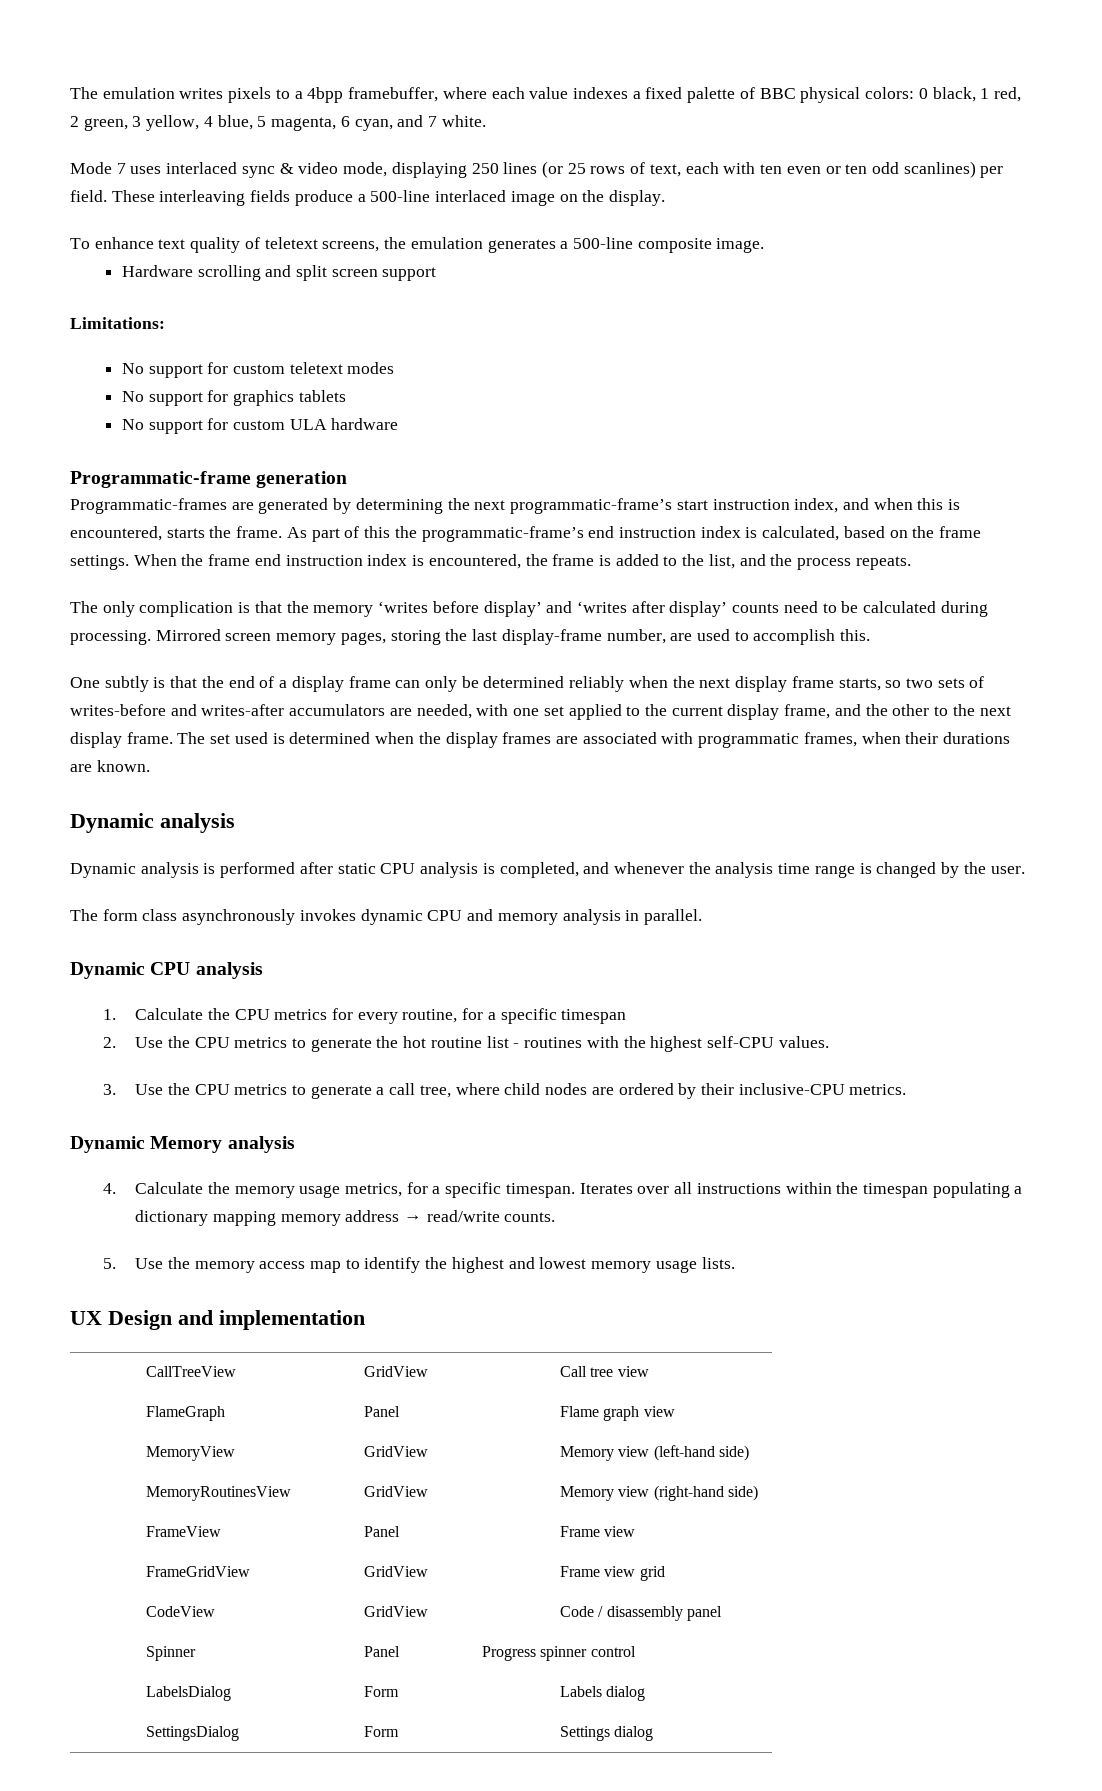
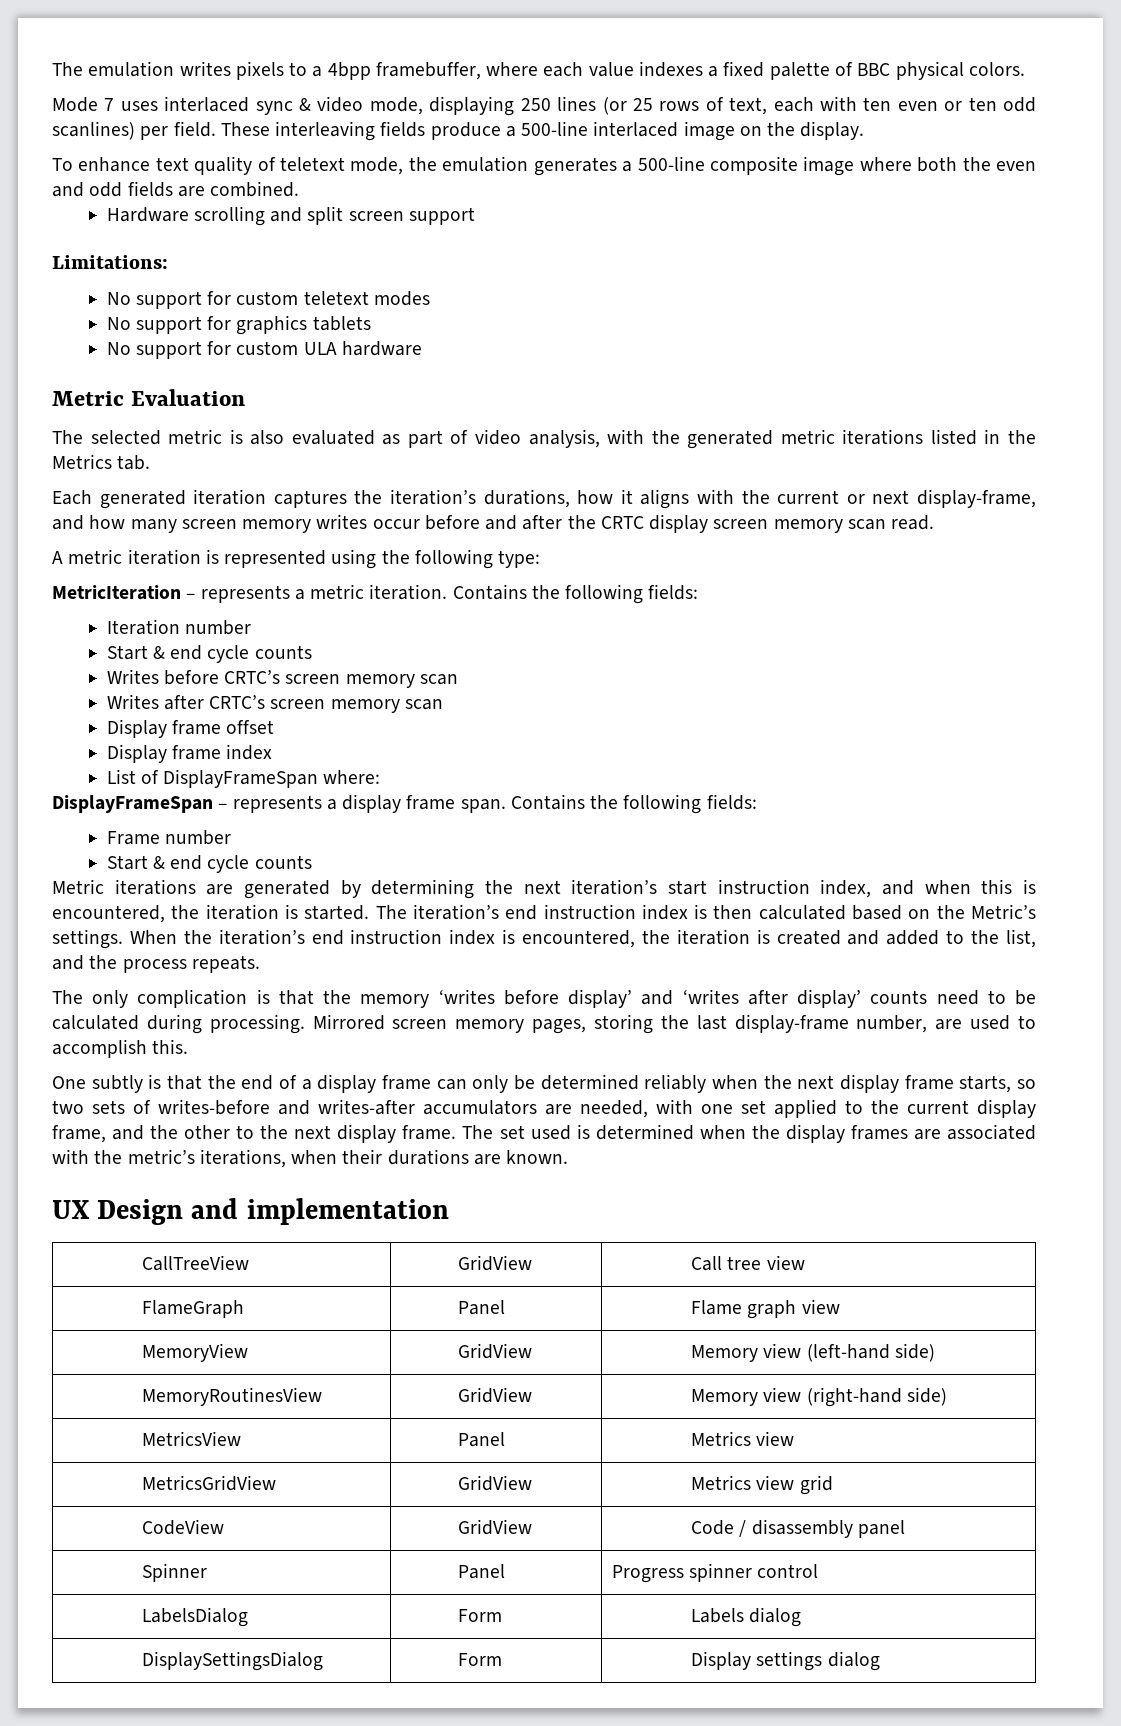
[865,87,1021,102] [70,115,486,131] colors: 0 black, 1 red, 2 green, 3 yellow, 4 blue, 5 magenta, 6 cyan, and 7 white. -> [968,62,1025,76] colors.
[322,241,380,252] screens, -> [350,157,404,175] mode,
[716,238,765,253] image. -> [803,156,1036,176] [52,181,300,197] image where both the even and odd fields are combined.
[70,471,348,488] [70,498,227,514] Programmatic-frame generation // Programmatic-frames -> [52,389,246,406] [52,429,1036,449] [52,454,151,470] [52,489,1037,509] [52,514,935,533] [52,549,541,569] [52,584,699,604] [106,619,251,635] [106,645,312,663] [106,669,458,688] [106,694,443,713] [106,719,275,738] [106,744,273,763] [106,769,381,788] [52,794,757,814] [106,830,231,845] [106,855,312,873] [52,879,196,895] Metric Evaluation // The selected metric is also evaluated as part of video analysis, with the generated metric iterations listed in the Metrics tab. // Each generated iteration captures the iteration’s durations, how it aligns with the current or next display-frame, and how many screen memory writes occur before and after the CRTC display screen memory scan read. // A metric iteration is represented using the following type: // MetricIteration – represents a metric iteration. Contains the following fields: // Iteration number // Start & end cycle counts // Writes before CRTC’s screen memory scan // Writes after CRTC’s screen memory scan // Display frame offset // Display frame index // List of DisplayFrameSpan where: // DisplayFrameSpan – represents a display frame span. Contains the following fields: // Frame number // Start & end cycle counts // Metric iterations
[510,498,673,514] programmatic-frame’s -> [571,879,658,895] iteration’s
[166,526,840,542] starts the frame. As part of this the programmatic-frame’s end instruction index is calculated, -> [171,904,846,920] the iteration is started. The iteration’s end instruction index is then calculated
[939,526,982,538] frame -> [971,904,1036,919] Metric’s
[208,554,251,566] frame -> [218,929,305,945] iteration’s
[552,554,611,566] frame is -> [676,929,880,945] iteration is created and
[698,732,857,748] programmatic frames, -> [94,1149,286,1168] the metric’s iterations,
[70,813,235,833] [70,862,1025,878] [70,909,702,925] [70,962,263,979] [102,1008,627,1024] [102,1036,829,1052] [102,1083,907,1099] [70,1136,295,1153] [102,1182,1023,1198] [135,1210,556,1226] [102,1257,735,1273] // Dynamic analysis // Dynamic analysis is performed after static CPU analysis is completed, and whenever the analysis time range is changed by the user. // The form class asynchronously invokes dynamic CPU and memory analysis in parallel. // Dynamic CPU analysis // 1. Calculate the CPU metrics for every routine, for a specific timespan // 2. Use the CPU metrics to generate the hot routine list - routines with the highest self-CPU values. // 3. Use the CPU metrics to generate a call tree, where child nodes are ordered by their inclusive-CPU metrics. // Dynamic Memory analysis // 4. Calculate the memory usage metrics, for a specific timespan. Iterates over all instructions within the timespan populating a dictionary mapping memory address → read/write counts. // 5. Use the memory access map to identify the highest and lowest memory usage lists. -> (569, 1157) none
[146,1526,222,1537] [364,1526,401,1537] [560,1526,636,1537] [146,1566,251,1577] [364,1566,429,1577] [560,1566,601,1577] FrameView | Panel | Frame view // FrameGridView | GridView | Frame -> [142,1431,242,1446] [457,1432,505,1447] [691,1431,795,1446] [142,1475,277,1491] [457,1475,532,1491] [691,1475,752,1490] MetricsView | Panel | Metrics view // MetricsGridView | GridView | Metrics
[146,1726,240,1741] [364,1726,400,1737] [560,1726,611,1741] SettingsDialog | Form | Settings -> [142,1651,324,1671] [457,1653,502,1666] [691,1651,823,1671] DisplaySettingsDialog | Form | Display settings

